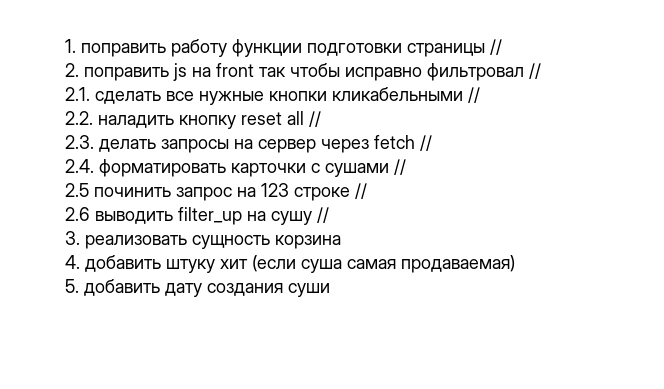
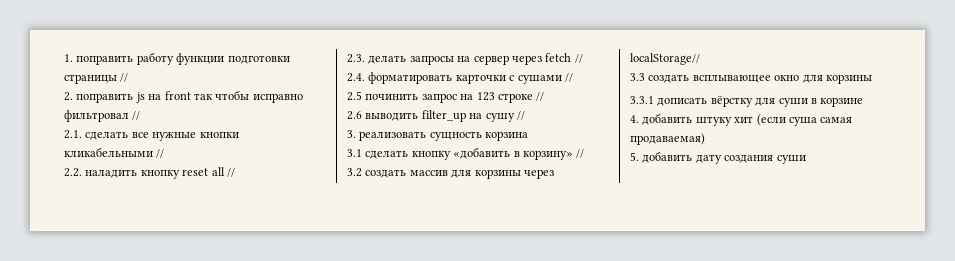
(341, 242) none -> [347,147,585,160] [347,168,554,179] [630,53,700,65] [630,73,872,84] [630,95,864,107] // 3.1 сделать кнопку «добавить в корзину» // // 3.2 создать масcив для корзины через localStorage// // 3.3 создать всплывающее окно для корзины // 3.3.1 дописать вёрстку для суши в корзине

